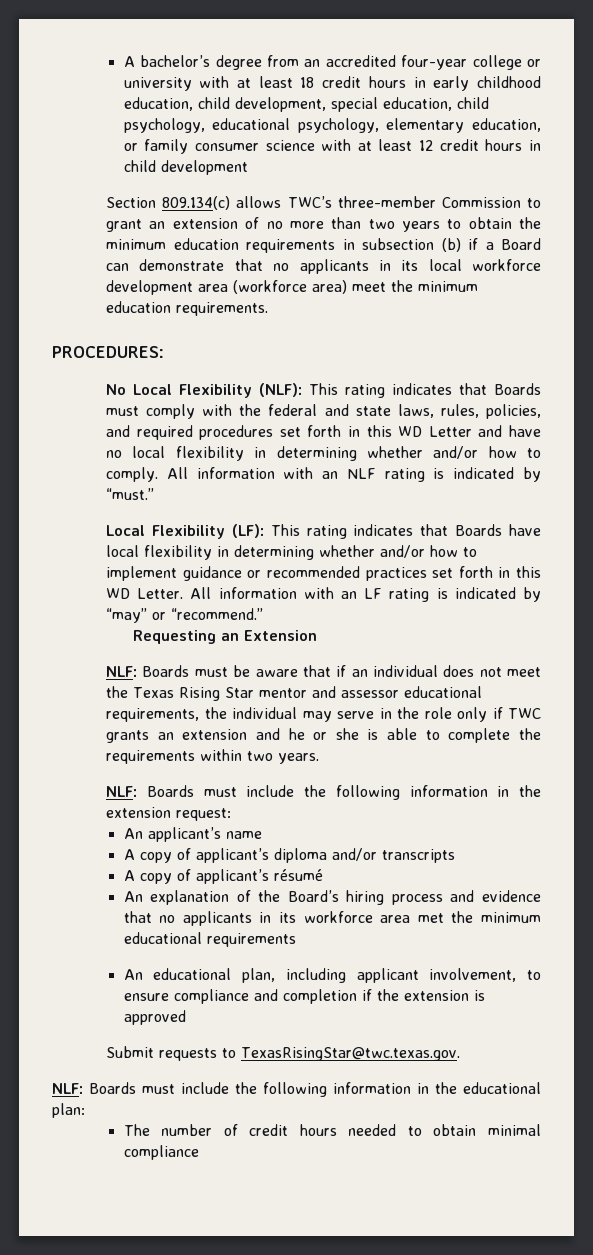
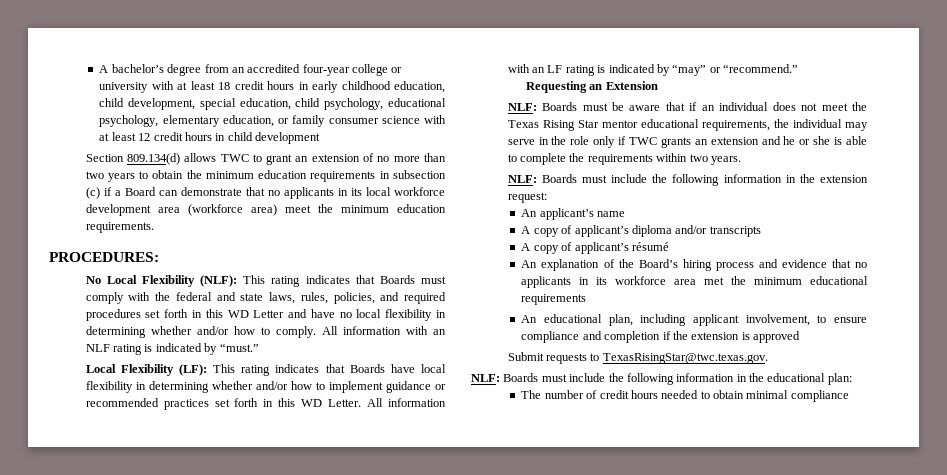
[162,196,521,210] 809.134(c) allows TWC’s three-member Commission -> [126,153,249,165] 809.134(d) allows TWC
[441,238,461,252] (b) -> [85,187,100,199] (c)
[312,686,400,698] and assessor -> (638, 124) none

